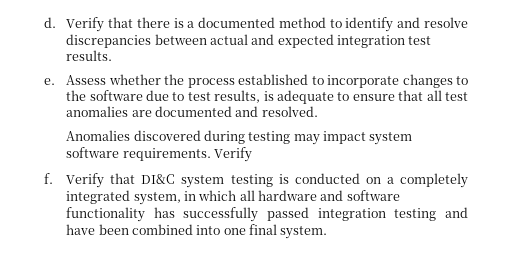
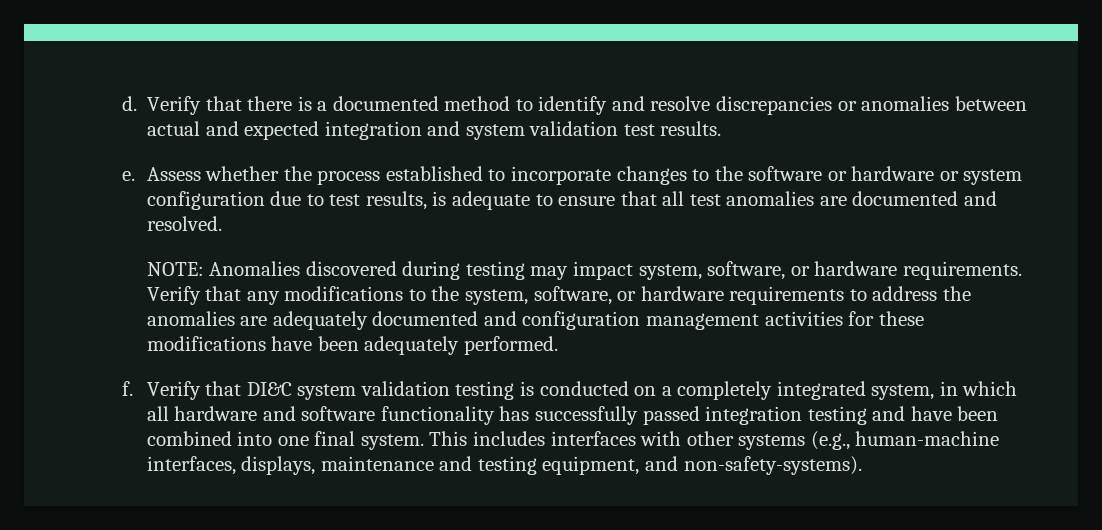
(152, 41) none -> [837,96,950,111] or anomalies
(406, 41) none -> [427,121,619,140] and system validation
(143, 95) none -> [827,166,1023,185] [146,191,265,210] or hardware or system configuration
(318, 111) none -> [146,262,204,276] NOTE:
[369,132,413,145] [66,147,252,162] system software requirements. Verify -> [638,261,1022,280] [146,286,971,305] [146,311,924,330] [146,336,558,355] system, software, or hardware requirements. Verify that any modifications to the system, software, or hardware requirements to address the anomalies are adequately documented and configuration management activities for these modifications have been adequately performed.
(225, 181) none -> [360,381,450,396] validation
(328, 232) none -> [429,431,1000,450] [146,456,862,475] This includes interfaces with other systems (e.g., human-machine interfaces, displays, maintenance and testing equipment, and non-safety-systems).

